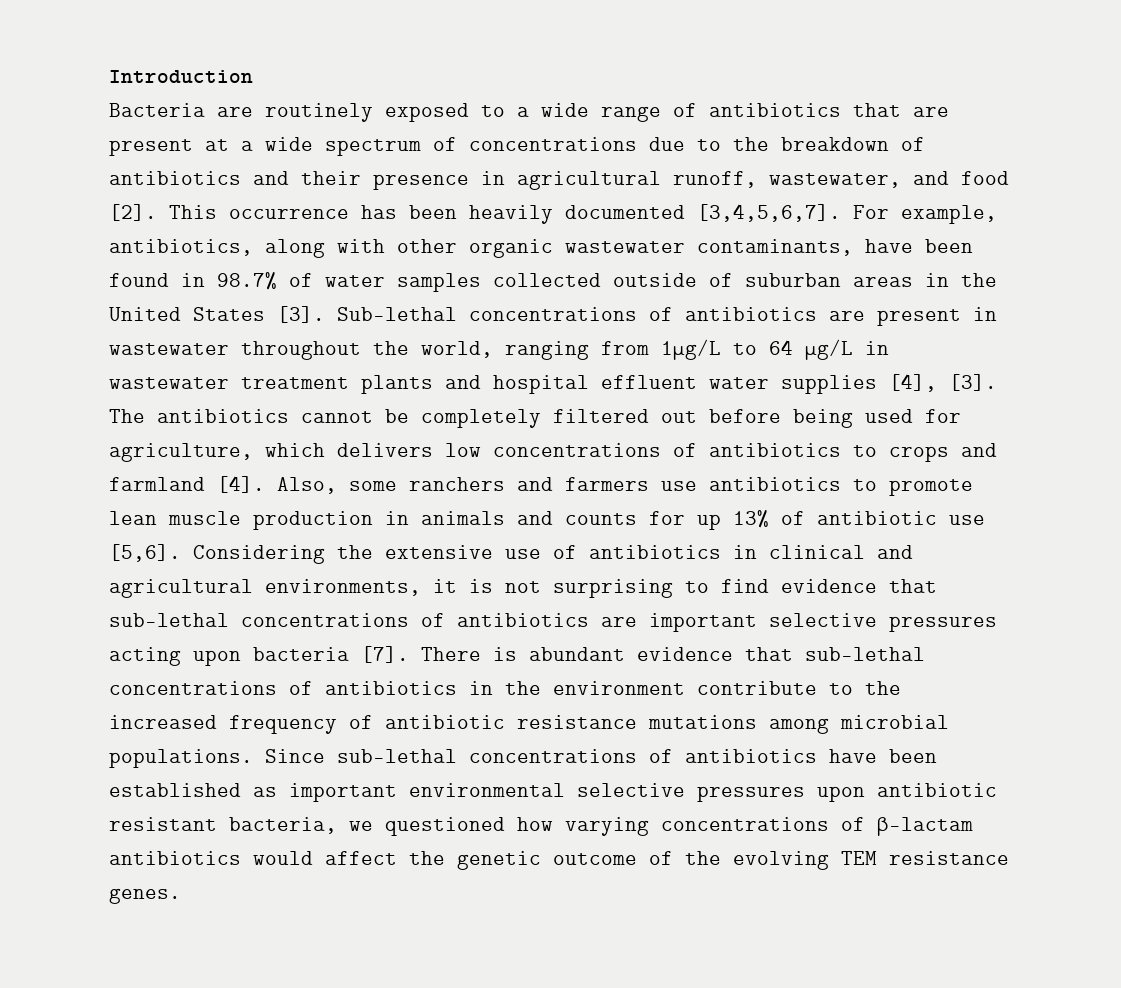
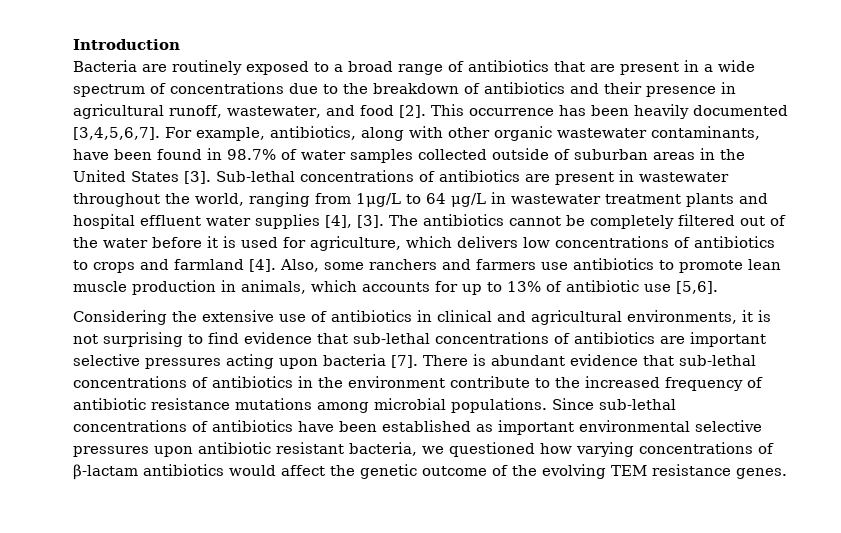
[541,103,589,117] wide -> [348,61,393,72] broad
[205,139,229,151] at -> [684,60,699,72] in
[709,409,853,428] before being -> [770,215,786,226] [73,236,236,248] of the water before it is
[421,511,637,525] animals and counts -> [241,280,430,294] animals, which accounts
(721, 522) none -> [487,282,502,292] to
(181, 553) none -> (718, 287) //

